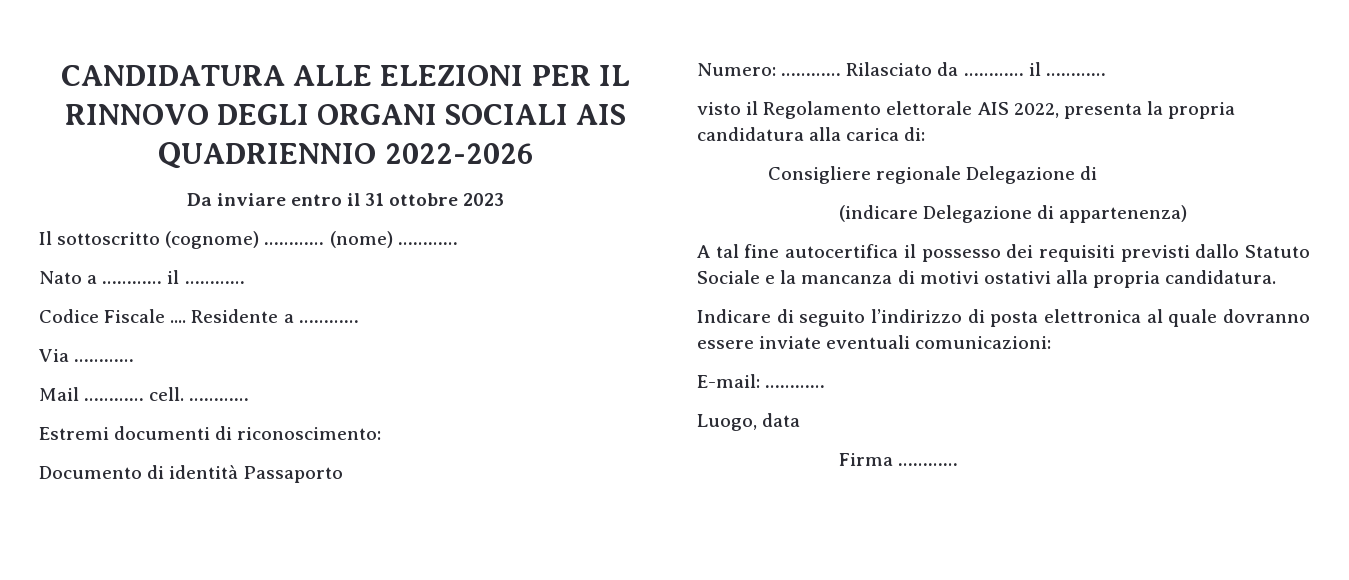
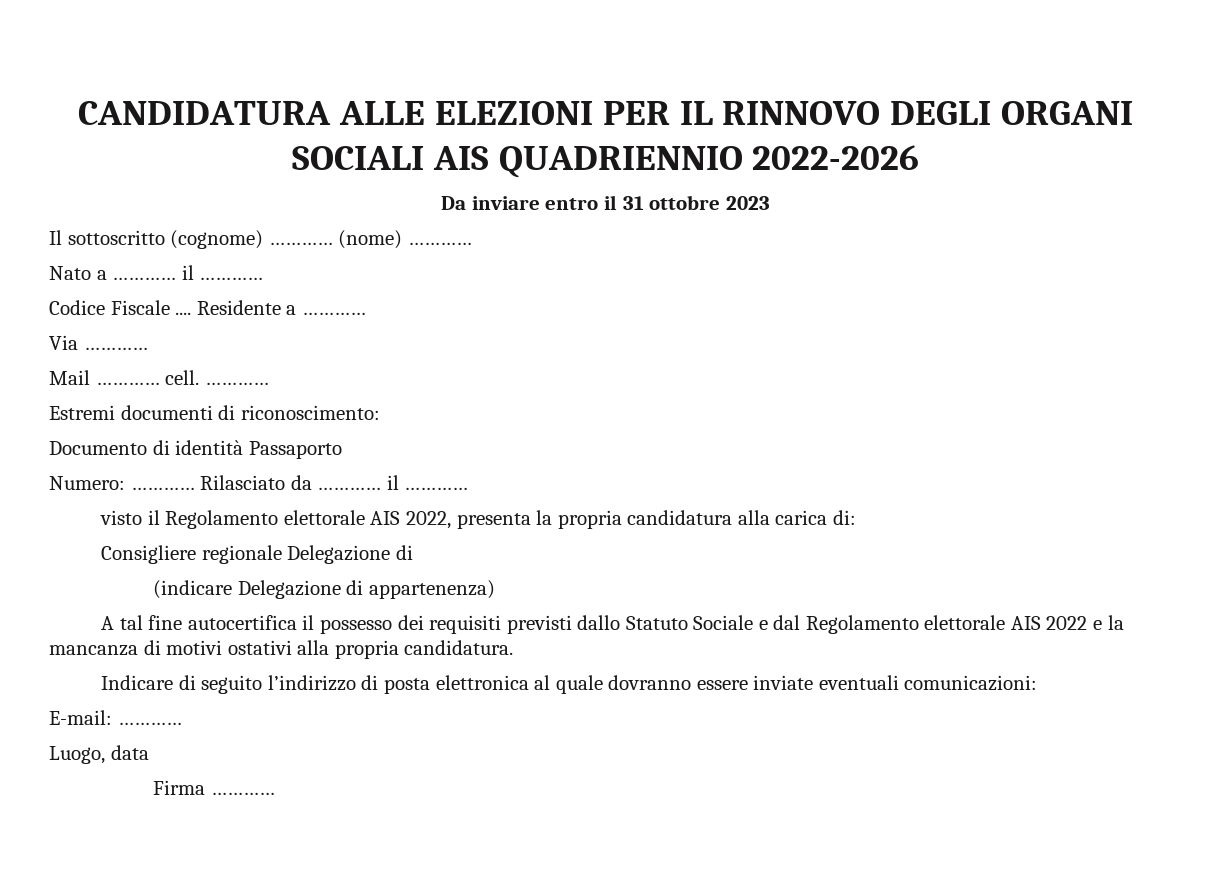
(776, 279) none -> [773,615,1102,634] dal Regolamento elettorale AIS 2022 e

